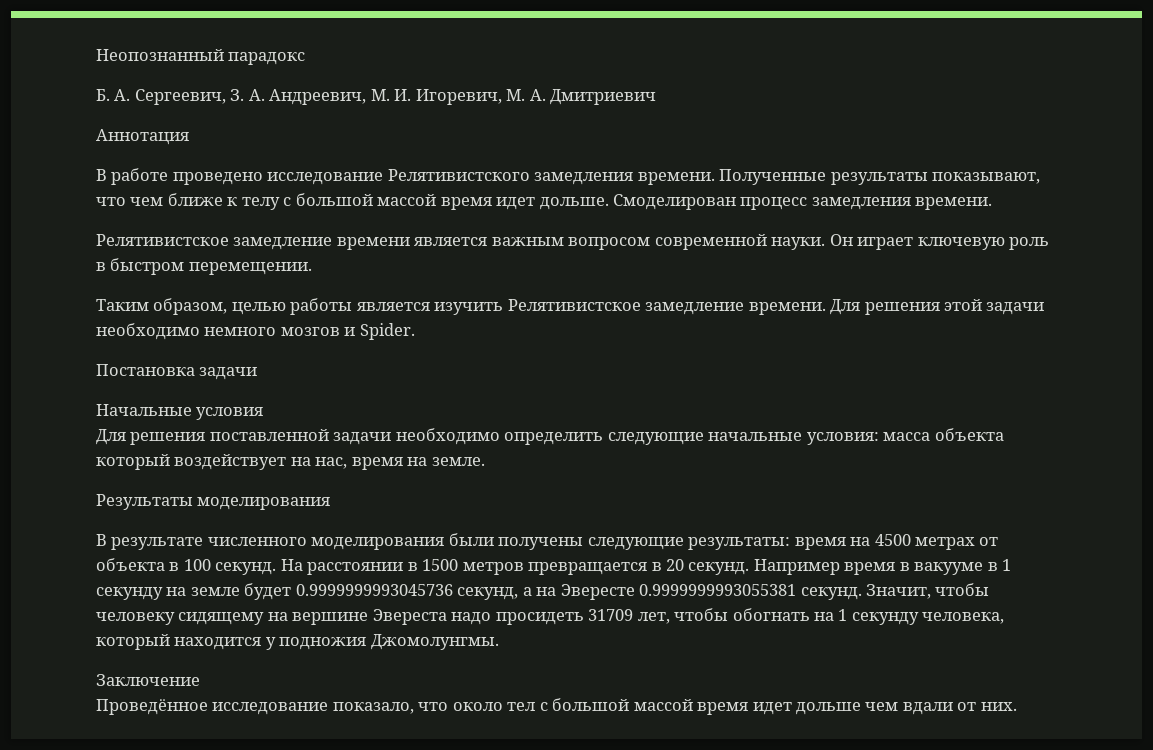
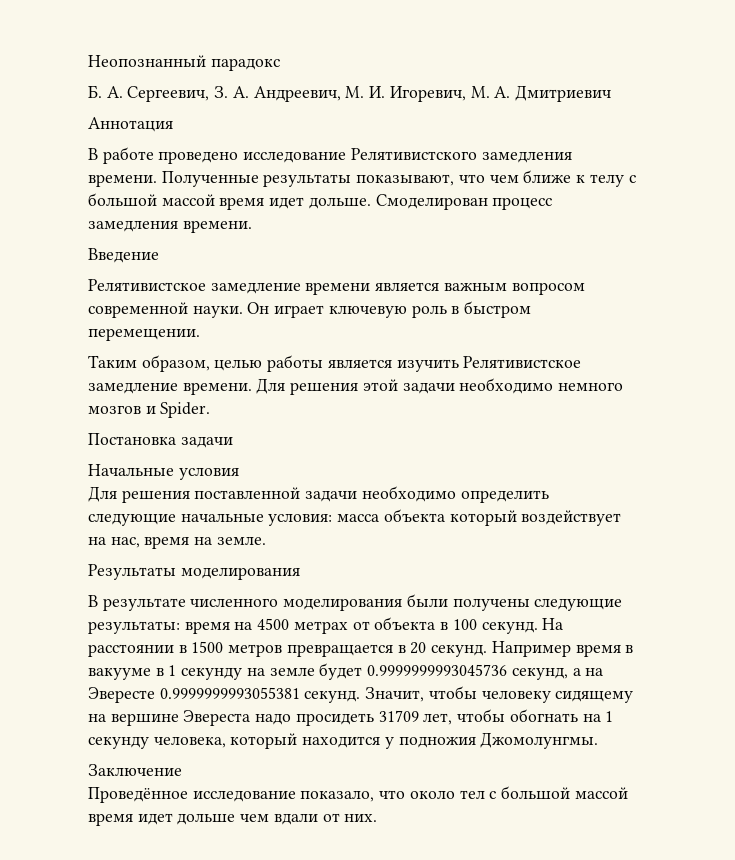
(993, 203) none -> [88,248,159,263] // Введение

